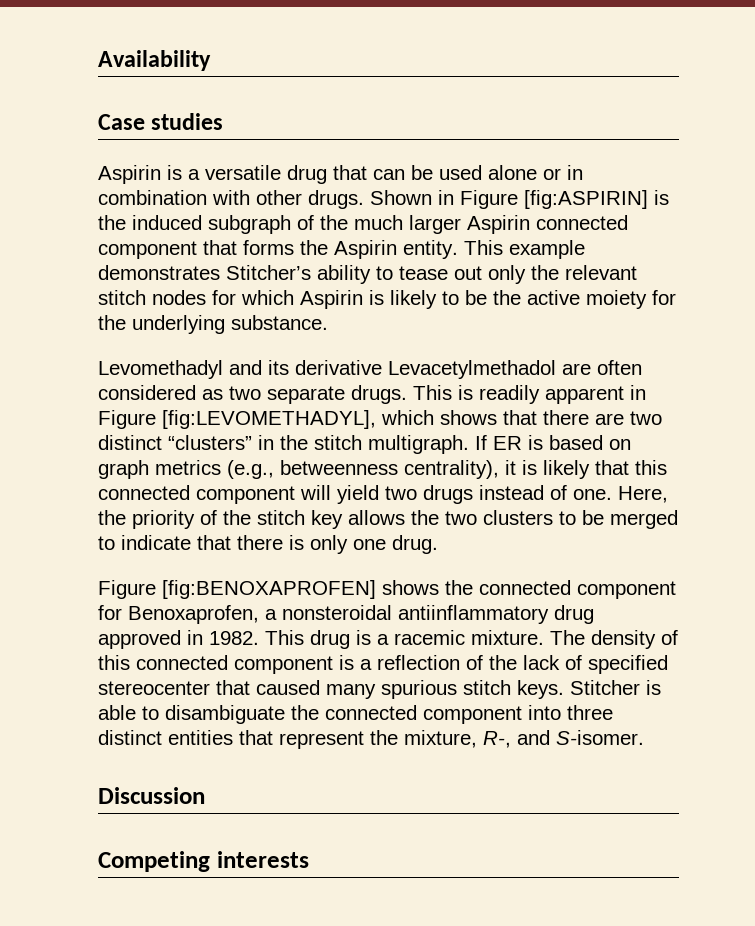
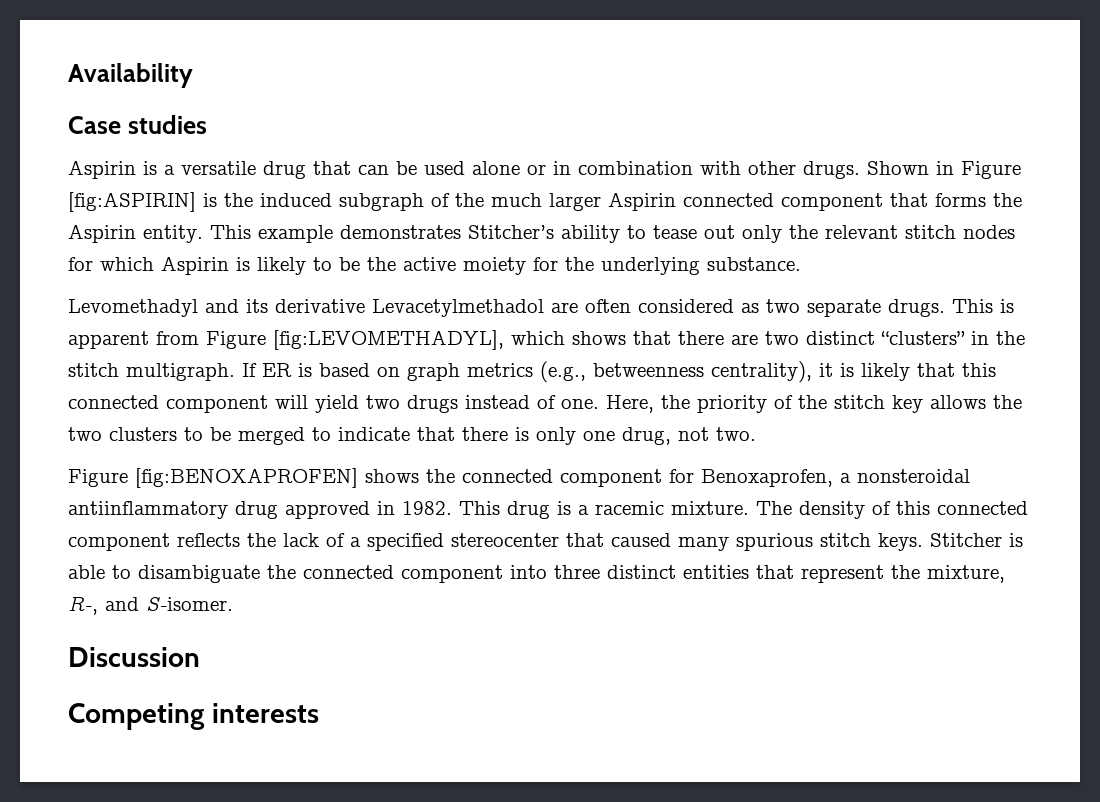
[479,385,646,404] readily apparent in -> [68,331,199,349] apparent from
[392,535,438,554] drug. -> [622,427,756,445] drug, not two.
[339,655,483,670] is a reflection of -> [177,533,240,547] reflects
(582, 662) none -> [350,537,361,547] a

